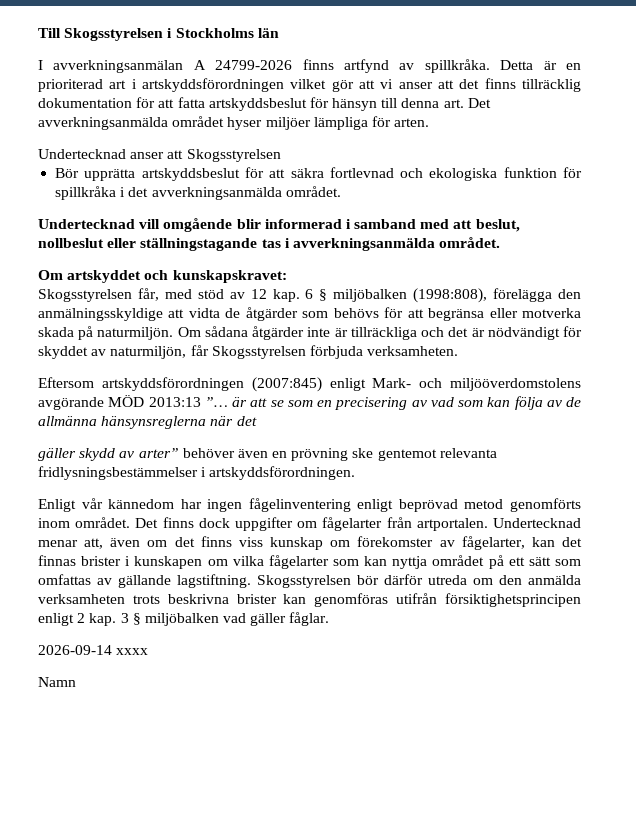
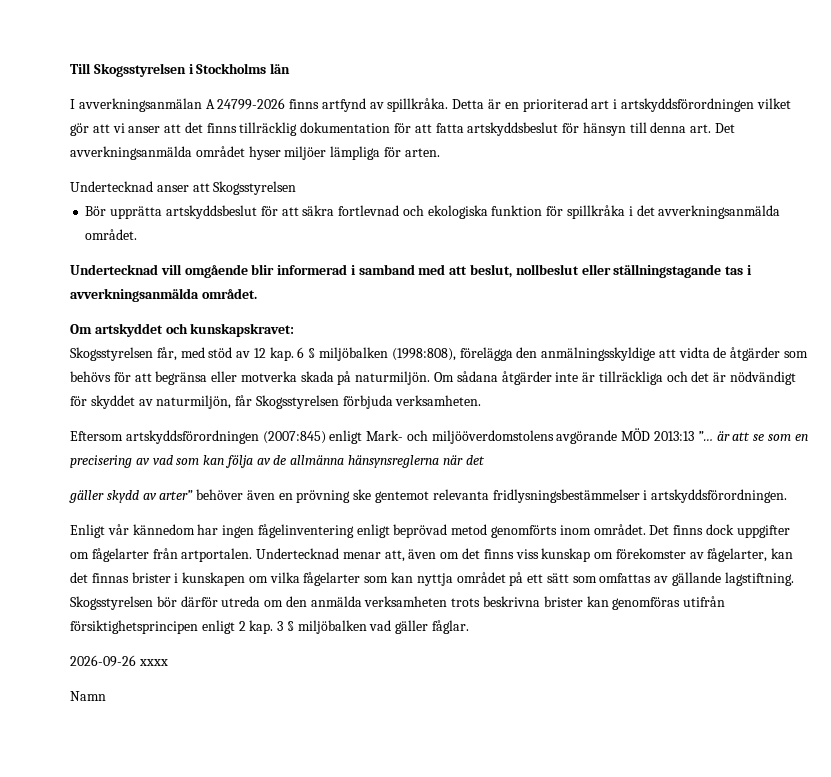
[38,645,112,655] 2026-09-14 -> [70,655,136,667] 2026-09-26

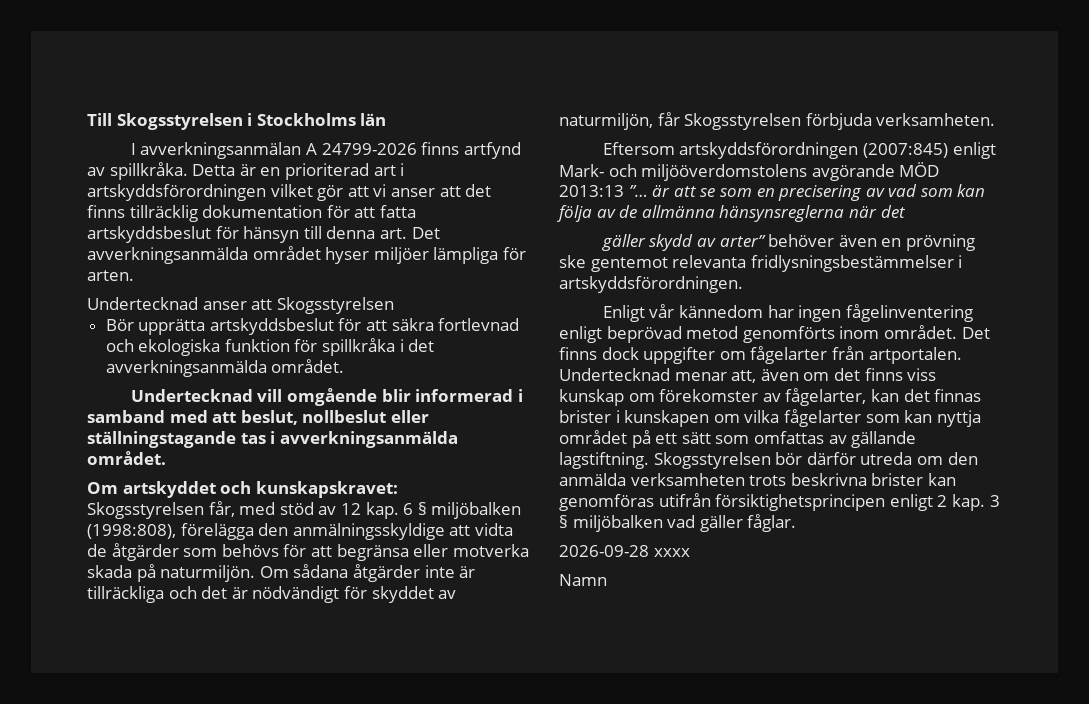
[70,655,136,667] 2026-09-26 -> [559,545,649,557] 2026-09-28

